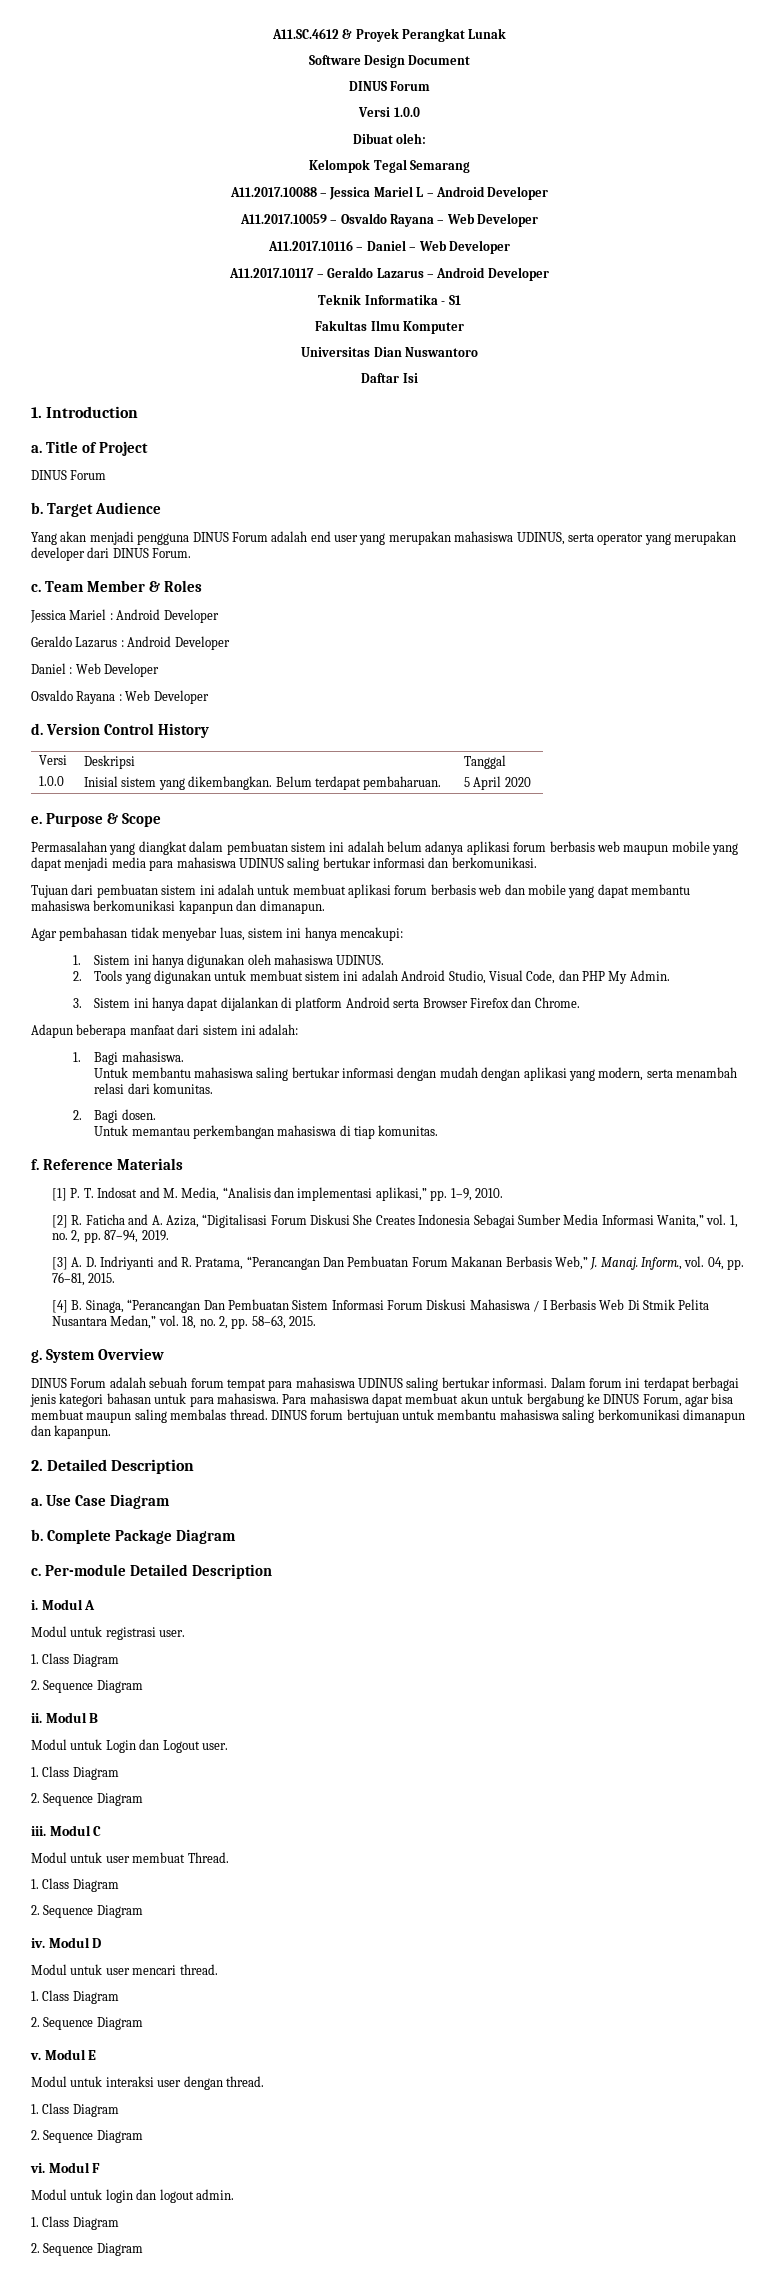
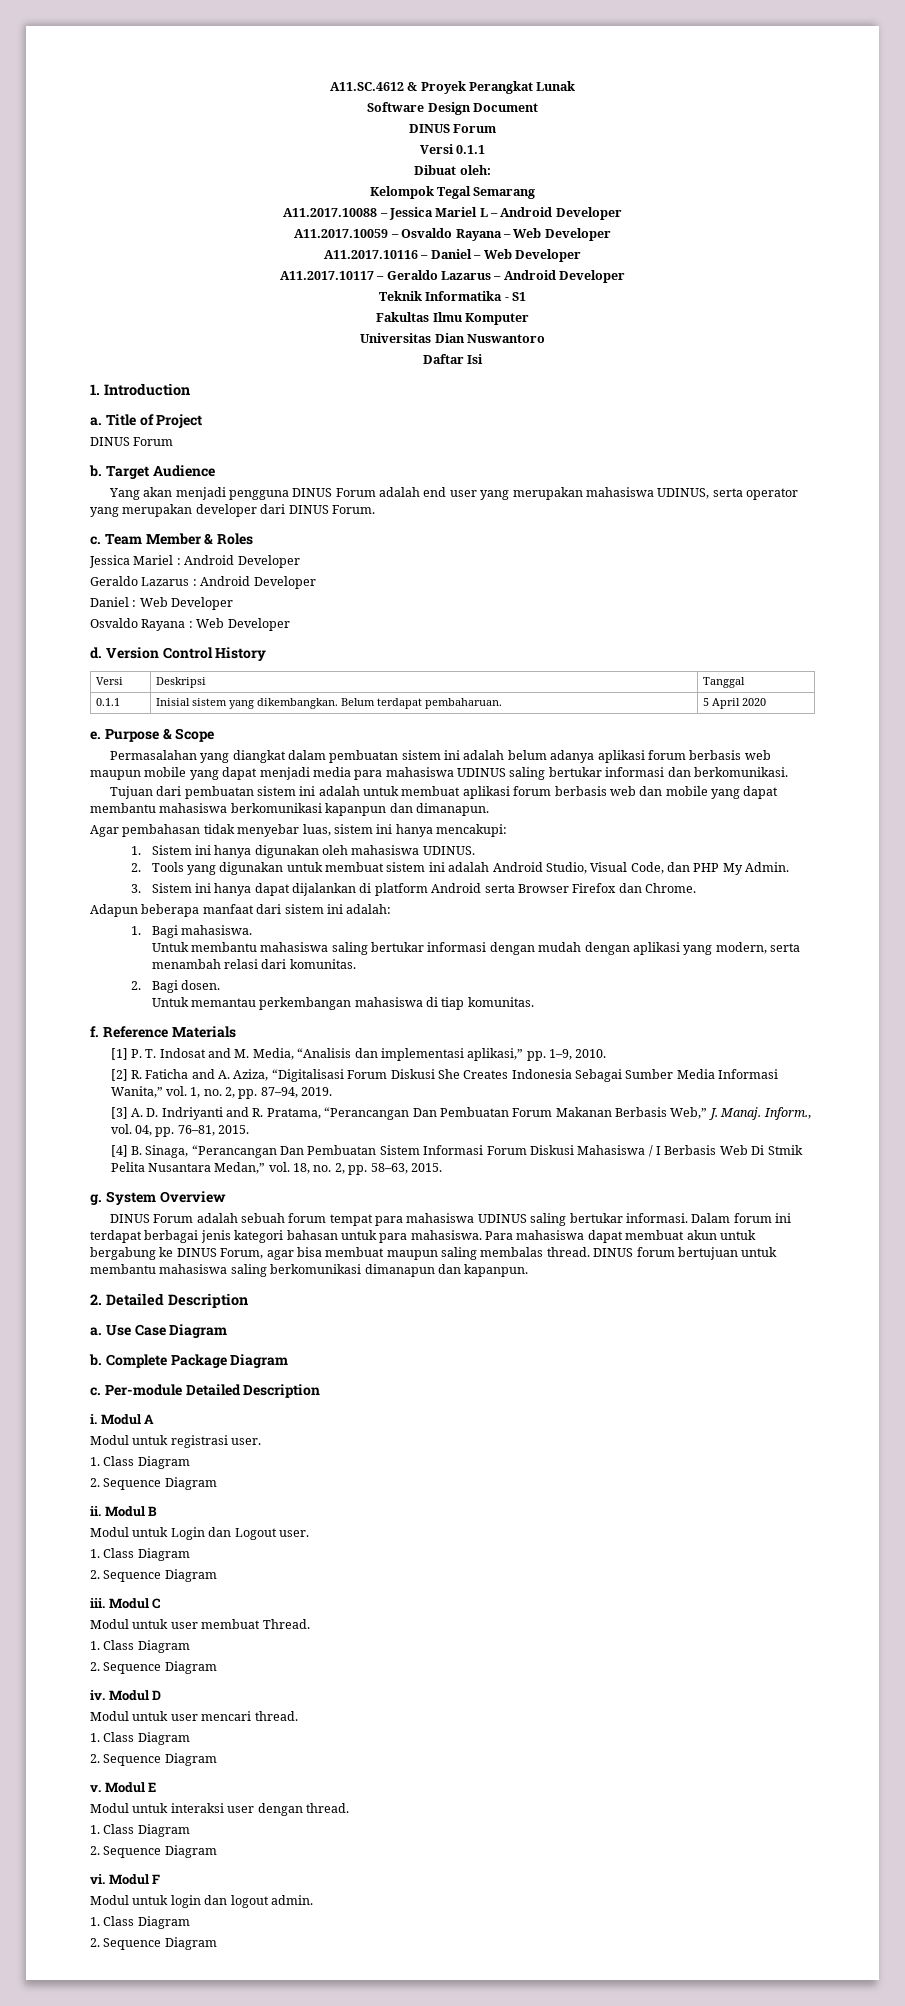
[393,107,420,117] 1.0.0 -> [456,145,486,154] 0.1.1
[39,776,65,786] 1.0.0 -> [95,698,120,706] 0.1.1

